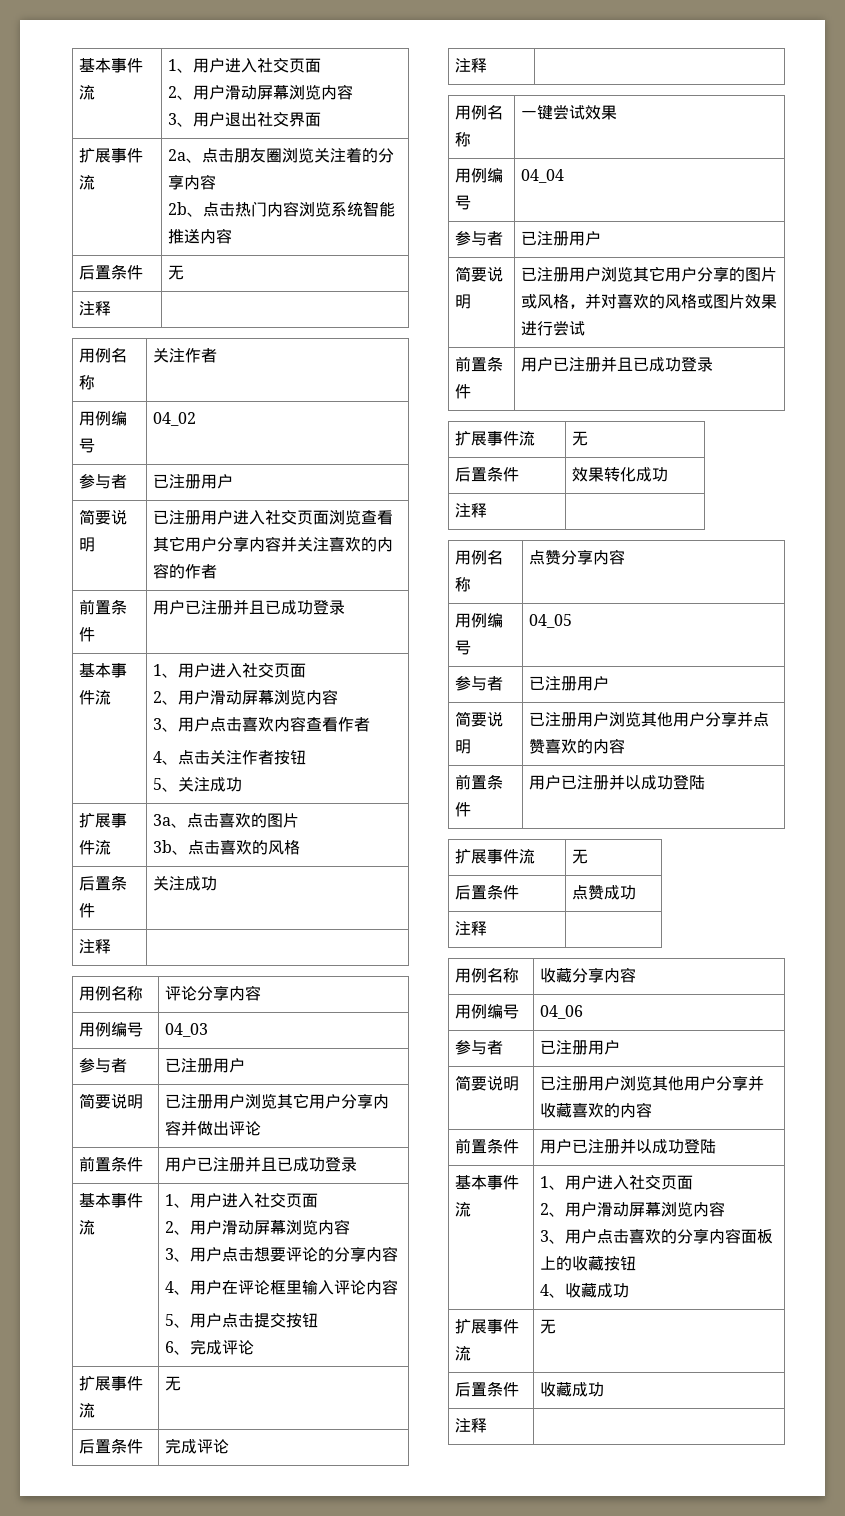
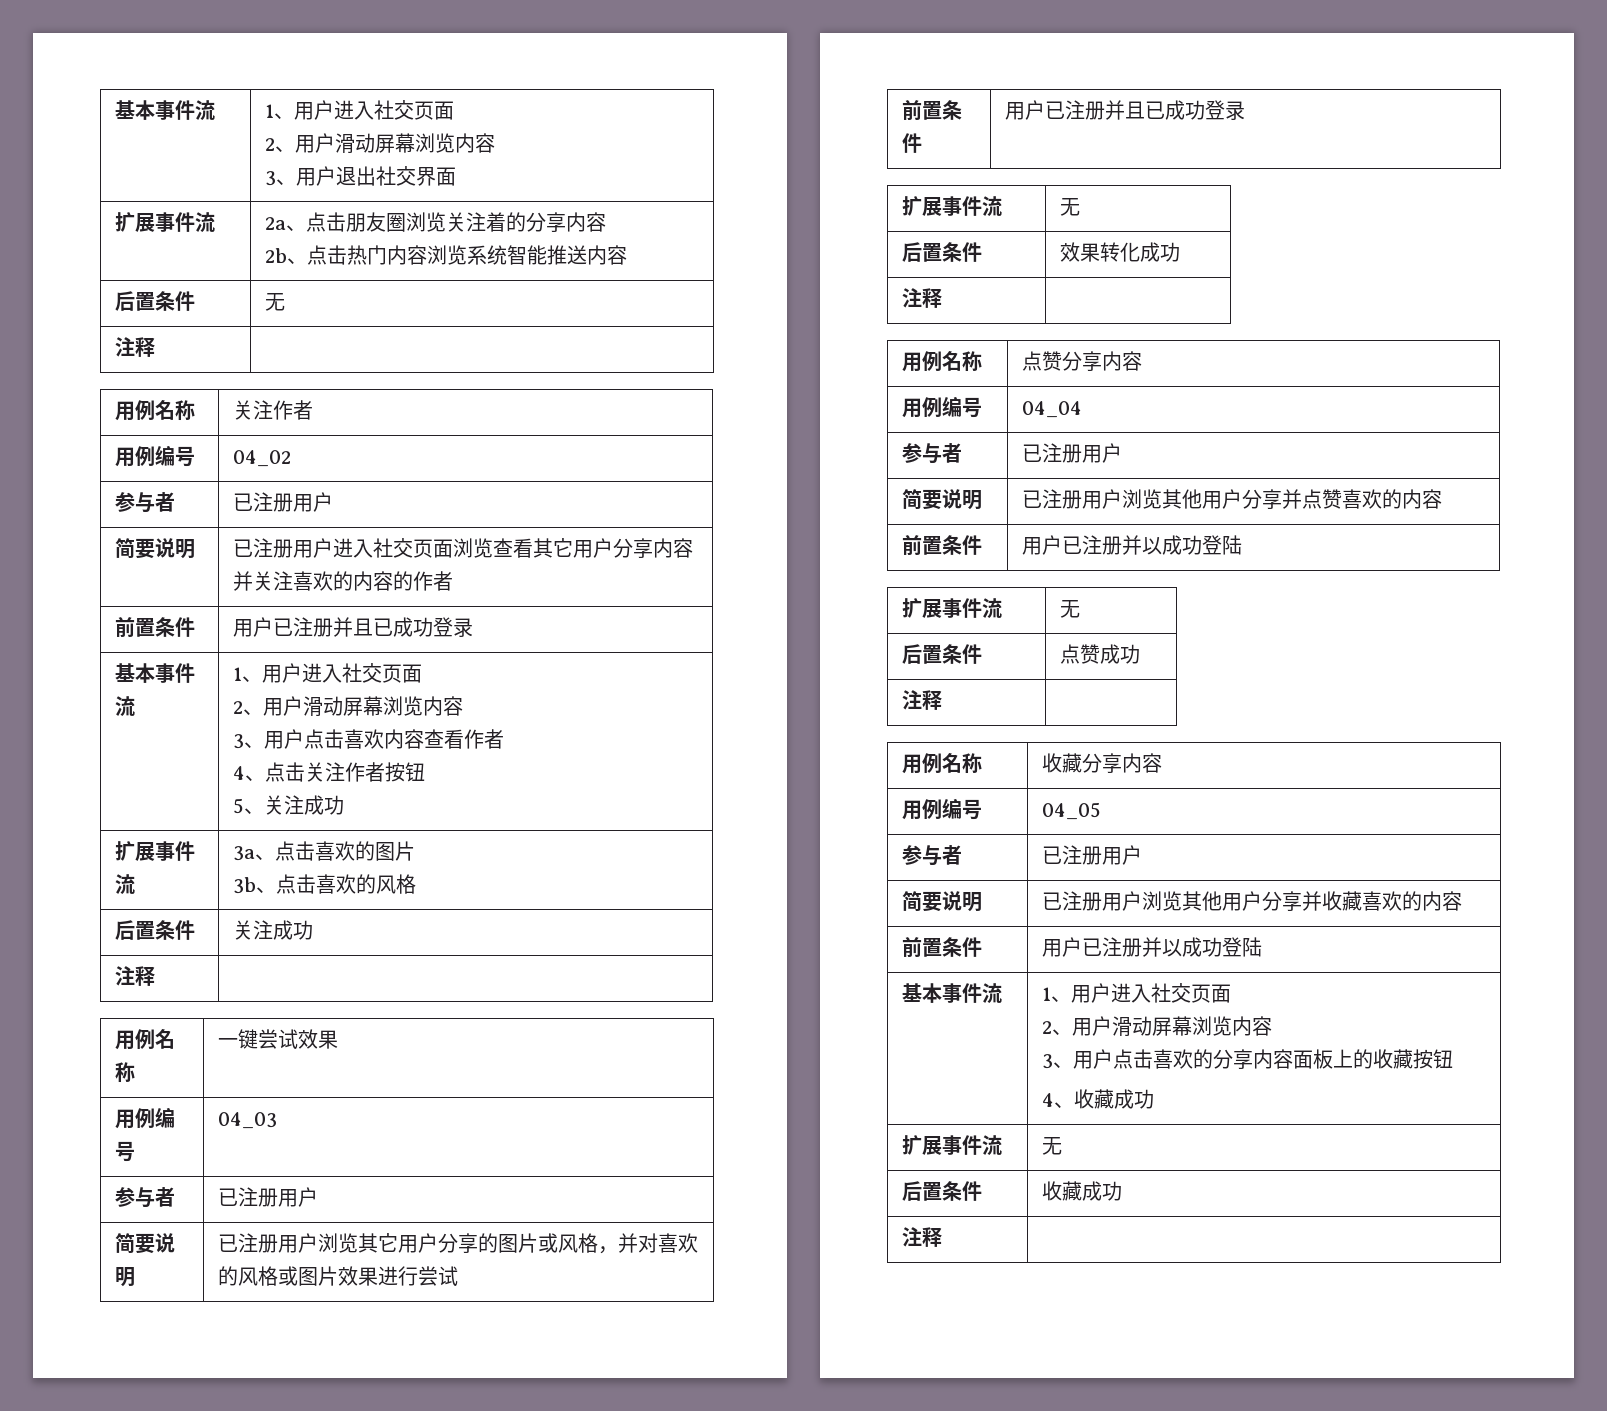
[79,986,144,1001] [165,985,262,1001] [79,1022,144,1037] [165,1023,209,1037] [79,1058,128,1073] [165,1058,246,1073] [79,1093,144,1109] [165,1093,390,1109] [165,1120,262,1136] [79,1156,144,1172] [165,1156,358,1172] [79,1193,144,1208] [79,1220,96,1235] [165,1193,319,1208] [165,1219,351,1235] [165,1246,399,1262] [165,1279,399,1295] [165,1313,319,1328] [165,1339,255,1355] [79,1376,144,1391] [79,1403,96,1418] [165,1376,182,1391] [79,1438,144,1454] [165,1438,230,1454] [455,58,488,73] // 用例名称 | 评论分享内容 // 用例编号 | 04_03 // 参与者 | 已注册用户 // 简要说明 | 已注册用户浏览其它用户分享内容并做出评论 // 前置条件 | 用户已注册并且已成功登录 // 基本事件流 | 1、用户进入社交页面 // 2、用户滑动屏幕浏览内容 // 3、用户点击想要评论的分享内容 // 4、用户在评论框里输入评论内容 // 5、用户点击提交按钮 // 6、完成评论 // 扩展事件流 | 无 // 后置条件 | 完成评论 // 注释 | -> (155, 976) none
[521,169,565,183] 04_04 -> [217,1112,277,1129] 04_03
[529,614,573,628] 04_05 -> [1021,401,1082,418] 04_04
[540,1005,584,1019] 04_06 -> [1041,802,1101,820] 04_05

